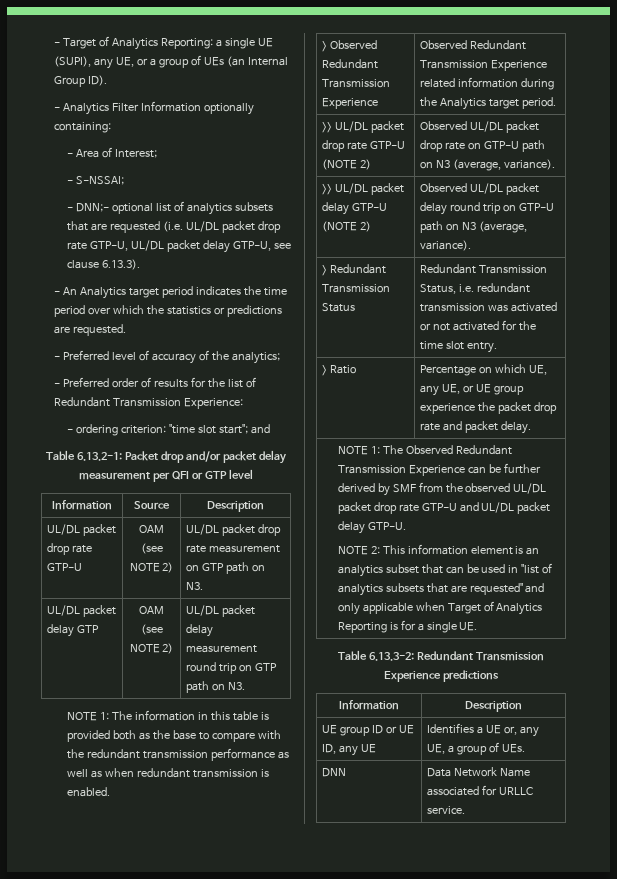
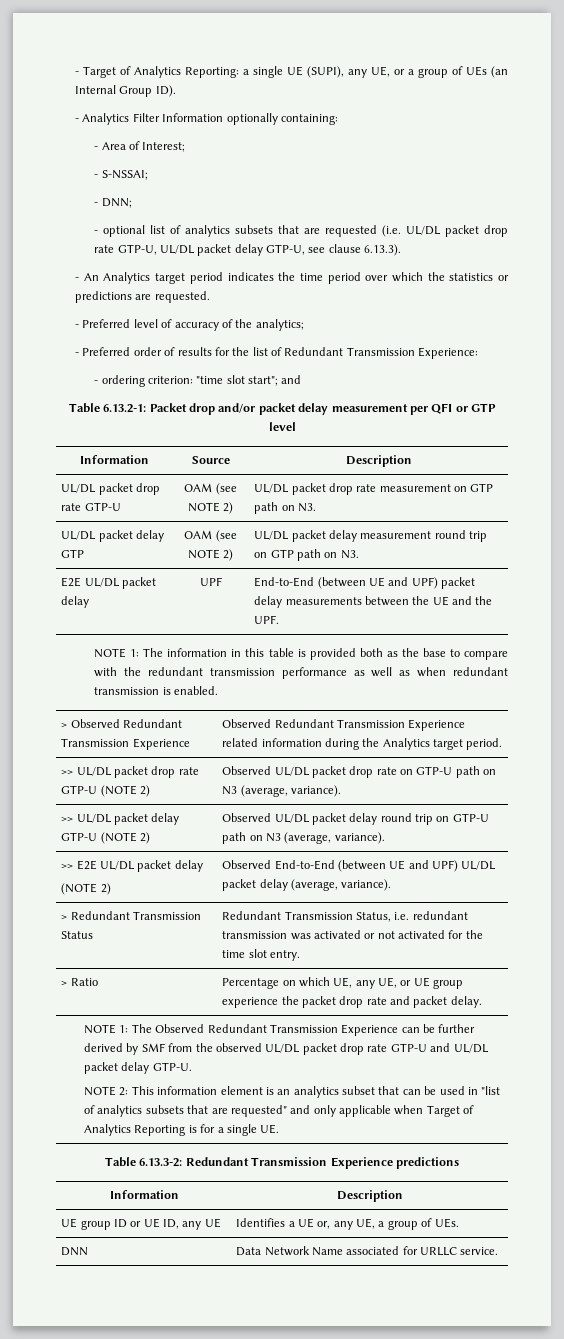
[75,203,109,212] DNN;- -> [101,198,132,208] [94,230,99,234] DNN; // -
(246, 686) none -> [61,577,156,589] [61,596,90,608] [199,577,222,586] [254,577,476,589] [254,596,493,608] [254,615,280,624] // E2E UL/DL packet delay | UPF | End-to-End (between UE and UPF) packet delay measurements between the UE and the UPF.
(472, 245) none -> [61,860,203,872] [61,883,111,895] [222,860,497,872] [222,879,392,891] // >> E2E UL/DL packet delay // (NOTE 2) | Observed End-to-End (between UE and UPF) UL/DL packet delay (average, variance).

